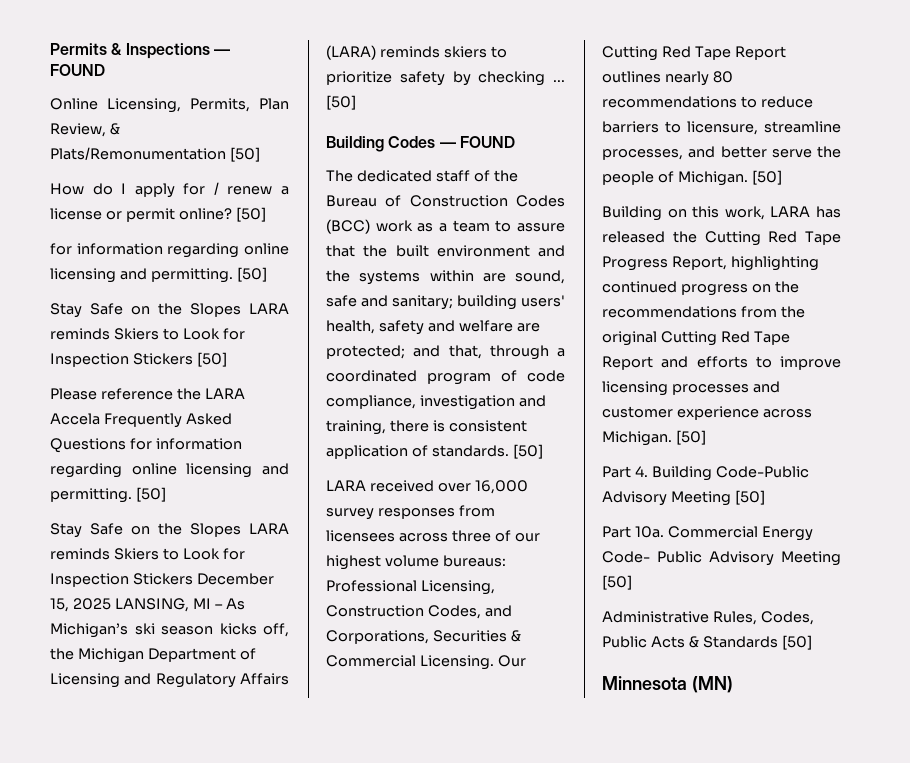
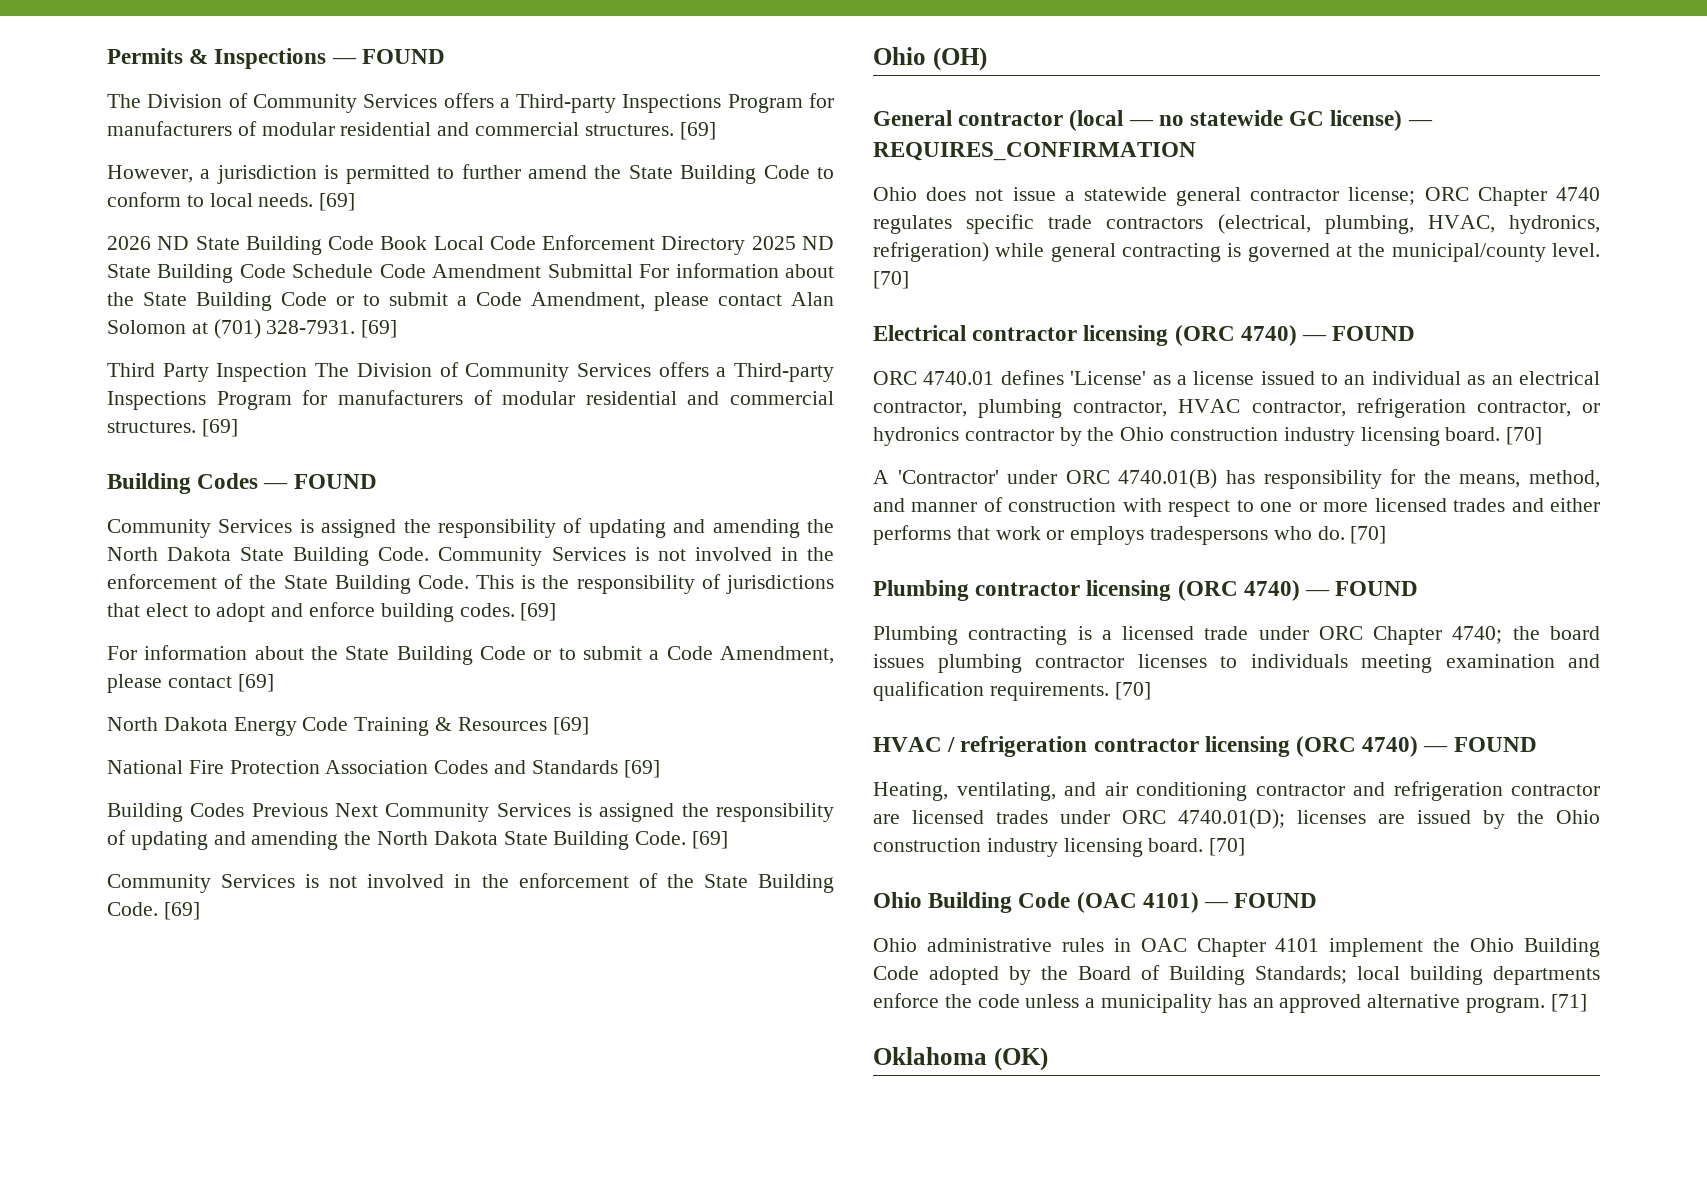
[50,98,289,113] [50,123,120,137] [50,147,260,162] [50,182,289,198] [50,207,266,222] [50,243,289,258] [50,267,267,283] [50,303,289,318] [50,328,245,340] [50,352,227,367] [50,388,245,400] [50,413,232,428] [50,438,242,453] [50,463,289,478] [50,487,166,503] [50,523,289,538] [50,548,245,560] [50,573,274,587] [50,598,245,612] [50,623,289,638] [50,648,256,663] [50,673,289,688] [326,45,507,60] [326,71,565,86] [326,95,356,110] [326,136,515,152] [326,170,518,182] [326,195,565,207] [326,219,565,234] [326,245,565,257] [326,270,565,285] [326,295,565,310] [326,320,540,335] [326,345,565,360] [326,370,565,385] [326,395,546,410] [326,420,527,435] [326,444,543,459] [326,480,528,494] [326,505,495,520] [326,530,540,542] [326,555,506,570] [326,580,495,595] [326,605,512,619] [326,630,521,644] [326,655,526,670] [602,46,786,61] [602,71,733,86] [602,96,813,108] [602,121,841,135] [602,146,841,160] [602,170,782,186] [602,206,841,221] [602,231,841,246] [602,256,819,271] [602,281,799,296] [602,306,805,318] [602,331,790,346] [602,356,841,370] [602,381,780,396] [602,406,812,420] [602,430,706,446] [602,466,809,481] [602,490,765,506] [602,526,813,541] [602,551,841,566] [602,575,632,590] [602,611,814,625] [602,635,812,650] [602,676,733,693] Online Licensing, Permits, Plan Review, & Plats/Remonumentation [50] // How do I apply for / renew a license or permit online? [50] // for information regarding online licensing and permitting. [50] // Stay Safe on the Slopes LARA reminds Skiers to Look for Inspection Stickers [50] // Please reference the LARA Accela Frequently Asked Questions for information regarding online licensing and permitting. [50] // Stay Safe on the Slopes LARA reminds Skiers to Look for Inspection Stickers December 15, 2025 LANSING, MI – As Michigan’s ski season kicks off, the Michigan Department of Licensing and Regulatory Affairs (LARA) reminds skiers to prioritize safety by checking ... [50] // Building Codes — FOUND // The dedicated staff of the Bureau of Construction Codes (BCC) work as a team to assure that the built environment and the systems within are sound, safe and sanitary; building users' health, safety and welfare are protected; and that, through a coordinated program of code compliance, investigation and training, there is consistent application of standards. [50] // LARA received over 16,000 survey responses from licensees across three of our highest volume bureaus: Professional Licensing, Construction Codes, and Corporations, Securities & Commercial Licensing. Our Cutting Red Tape Report outlines nearly 80 recommendations to reduce barriers to licensure, streamline processes, and better serve the people of Michigan. [50] // Building on this work, LARA has released the Cutting Red Tape Progress Report, highlighting continued progress on the recommendations from the original Cutting Red Tape Report and efforts to improve licensing processes and customer experience across Michigan. [50] // Part 4. Building Code-Public Advisory Meeting [50] // Part 10a. Commercial Energy Code- Public Advisory Meeting [50] // Administrative Rules, Codes, Public Acts & Standards [50] // Minnesota (MN) -> [107,93,834,113] [107,121,716,140] [107,164,834,184] [107,192,356,211] [107,235,834,255] [107,263,835,283] [107,292,834,311] [107,319,398,339] [107,362,834,382] [107,390,834,410] [107,419,238,437] [107,473,377,494] [107,518,834,538] [107,547,835,566] [107,574,834,594] [107,602,557,622] [107,645,834,665] [107,674,274,693] [107,717,589,736] [107,760,660,778] [107,803,834,822] [107,830,729,850] [107,873,834,893] [107,902,200,920] [873,47,987,71] [873,110,1433,131] [873,142,1196,161] [873,187,1600,206] [873,214,1600,234] [873,242,1600,262] [873,271,909,289] [873,325,1416,346] [873,370,1600,385] [873,398,1600,418] [873,427,1543,446] [873,469,1600,489] [873,497,1600,517] [873,525,1387,545] [873,580,1419,601] [873,626,1600,645] [873,654,1600,673] [873,681,1151,701] [873,736,1537,757] [873,781,1600,801] [873,809,1600,829] [873,838,1246,857] [873,892,1318,913] [873,938,1600,957] [873,965,1600,985] [873,993,1587,1013] [873,1047,1048,1071] The Division of Community Services offers a Third-party Inspections Program for manufacturers of modular residential and commercial structures. [69] // However, a jurisdiction is permitted to further amend the State Building Code to conform to local needs. [69] // 2026 ND State Building Code Book Local Code Enforcement Directory 2025 ND State Building Code Schedule Code Amendment Submittal For information about the State Building Code or to submit a Code Amendment, please contact Alan Solomon at (701) 328-7931. [69] // Third Party Inspection The Division of Community Services offers a Third-party Inspections Program for manufacturers of modular residential and commercial structures. [69] // Building Codes — FOUND // Community Services is assigned the responsibility of updating and amending the North Dakota State Building Code. Community Services is not involved in the enforcement of the State Building Code. This is the responsibility of jurisdictions that elect to adopt and enforce building codes. [69] // For information about the State Building Code or to submit a Code Amendment, please contact [69] // North Dakota Energy Code Training & Resources [69] // National Fire Protection Association Codes and Standards [69] // Building Codes Previous Next Community Services is assigned the responsibility of updating and amending the North Dakota State Building Code. [69] // Community Services is not involved in the enforcement of the State Building Code. [69] // Ohio (OH) // General contractor (local — no statewide GC license) — REQUIRES_CONFIRMATION // Ohio does not issue a statewide general contractor license; ORC Chapter 4740 regulates specific trade contractors (electrical, plumbing, HVAC, hydronics, refrigeration) while general contracting is governed at the municipal/county level. [70] // Electrical contractor licensing (ORC 4740) — FOUND // ORC 4740.01 defines 'License' as a license issued to an individual as an electrical contractor, plumbing contractor, HVAC contractor, refrigeration contractor, or hydronics contractor by the Ohio construction industry licensing board. [70] // A 'Contractor' under ORC 4740.01(B) has responsibility for the means, method, and manner of construction with respect to one or more licensed trades and either performs that work or employs tradespersons who do. [70] // Plumbing contractor licensing (ORC 4740) — FOUND // Plumbing contracting is a licensed trade under ORC Chapter 4740; the board issues plumbing contractor licenses to individuals meeting examination and qualification requirements. [70] // HVAC / refrigeration contractor licensing (ORC 4740) — FOUND // Heating, ventilating, and air conditioning contractor and refrigeration contractor are licensed trades under ORC 4740.01(D); licenses are issued by the Ohio construction industry licensing board. [70] // Ohio Building Code (OAC 4101) — FOUND // Ohio administrative rules in OAC Chapter 4101 implement the Ohio Building Code adopted by the Board of Building Standards; local building departments enforce the code unless a municipality has an approved alternative program. [71] // Oklahoma (OK)

